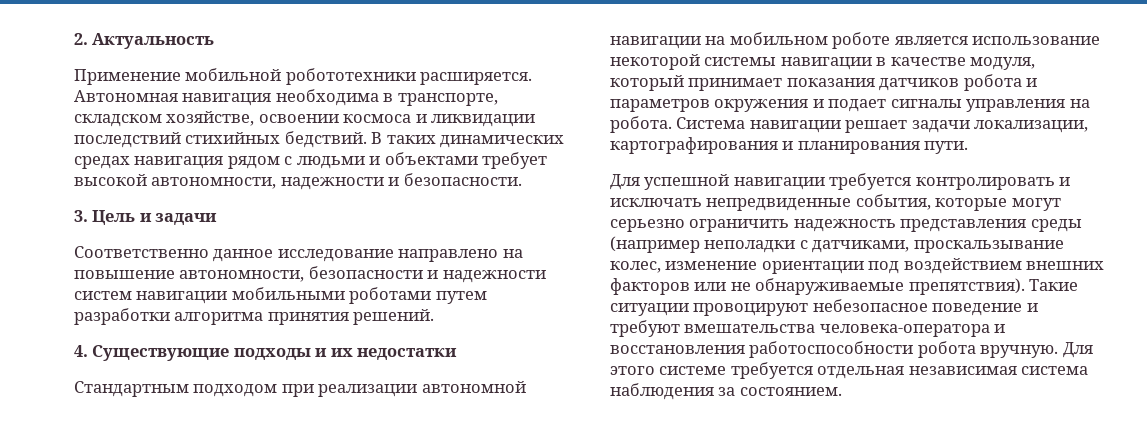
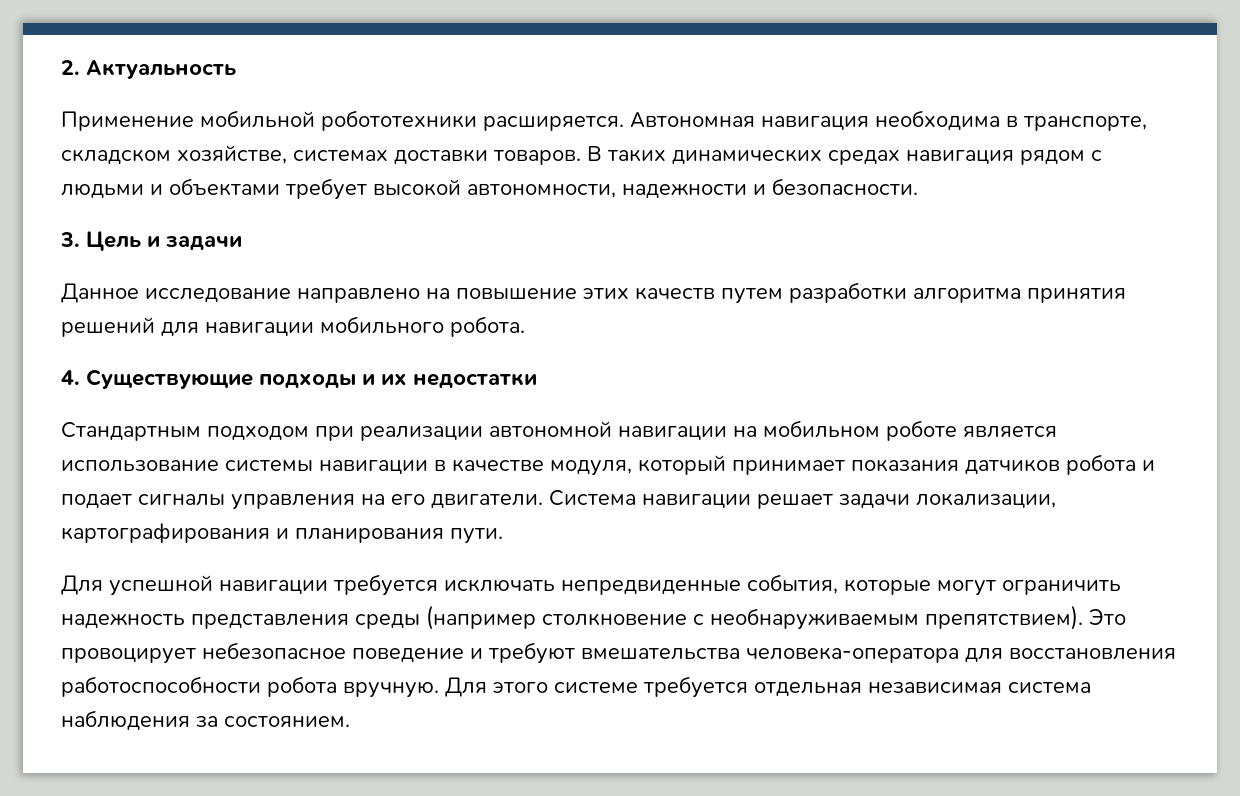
[258,114,536,127] [74,131,367,148] освоении космоса и ликвидации последствий стихийных бедствий. -> [293,149,581,165] системах доставки товаров.
[74,246,274,262] Соответственно данное -> [61,283,139,303] Данное
[179,266,546,283] [74,287,487,304] [74,308,435,325] автономности, безопасности и надежности систем навигации мобильными роботами путем разработки алгоритма принятия решений. -> [583,282,1126,304] [61,316,525,337] этих качеств путем разработки алгоритма принятия решений для навигации мобильного робота.
[610,54,700,70] некоторой -> (219, 466) none
[610,99,824,112] параметров окружения и -> (1155, 465) none
[610,116,672,133] робота. -> [391,494,543,509] его двигатели.
[915,177,1071,190] контролировать и -> (438, 585) none
[610,219,685,232] серьезно -> (996, 588) none
[704,240,1064,253] [610,258,1105,274] [610,278,1079,295] [610,303,809,316] неполадки с датчиками, проскальзывание колес, изменение ориентации под воздействием внешних факторов или не обнаруживаемые препятствия). Такие ситуации провоцируют -> [542,605,1126,630] [61,648,196,664] столкновение с необнаруживаемым препятствием). Это провоцирует
[994,324,1006,333] и -> [965,648,1003,663] для

